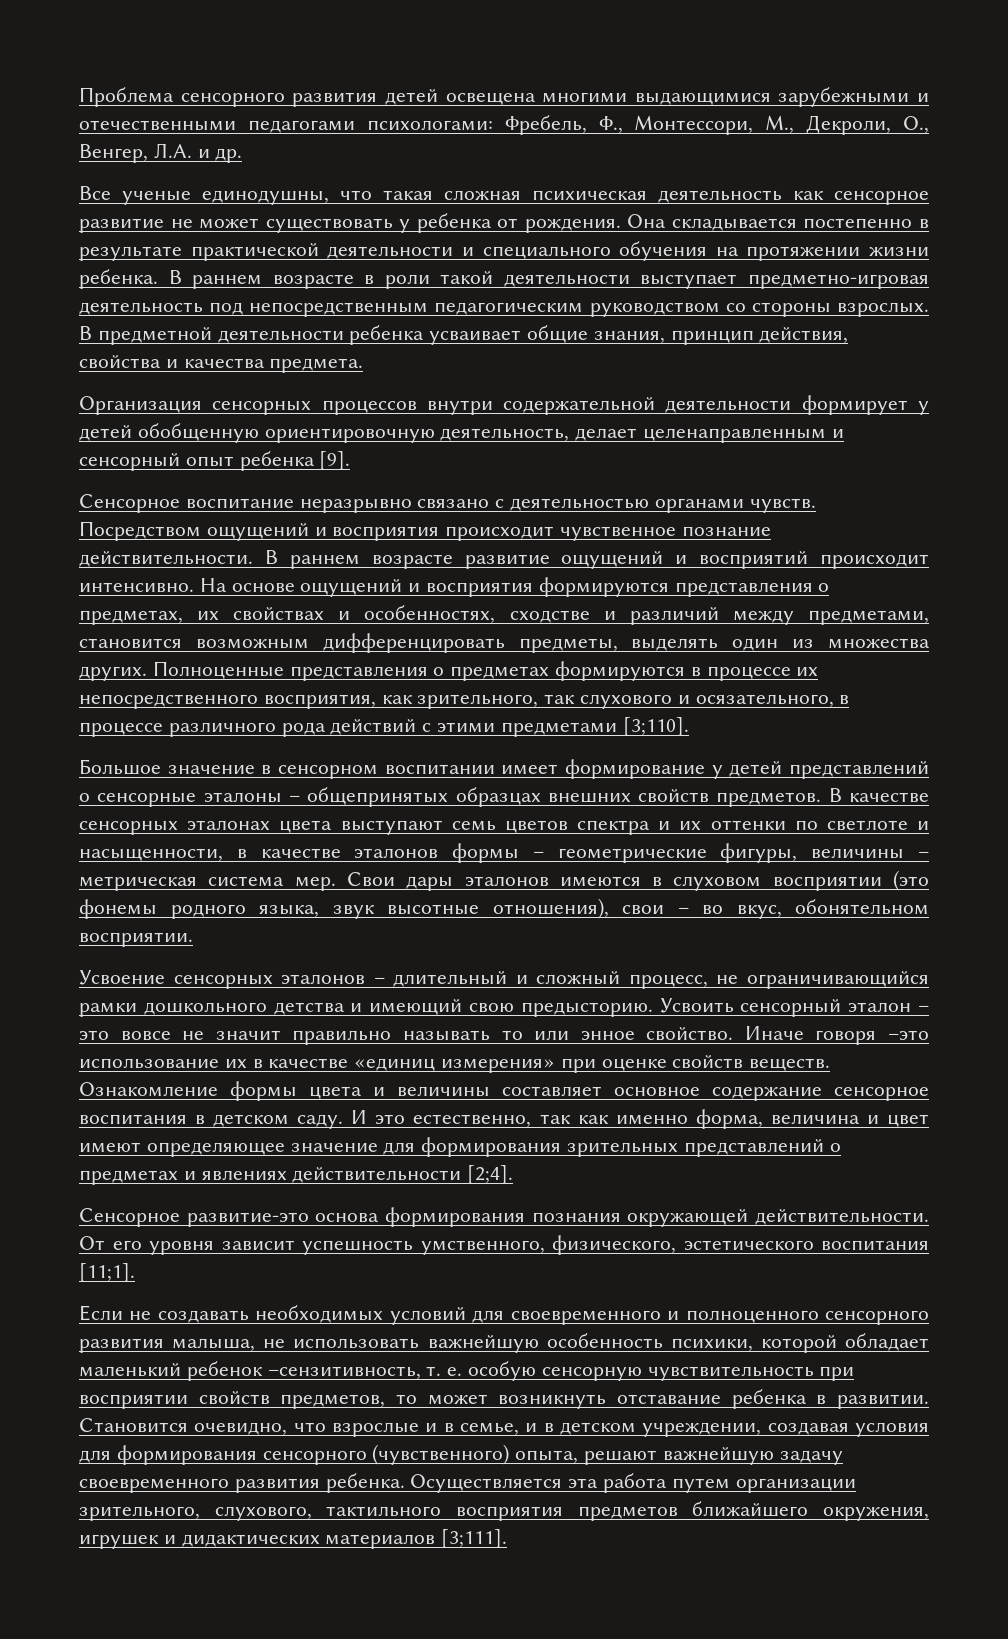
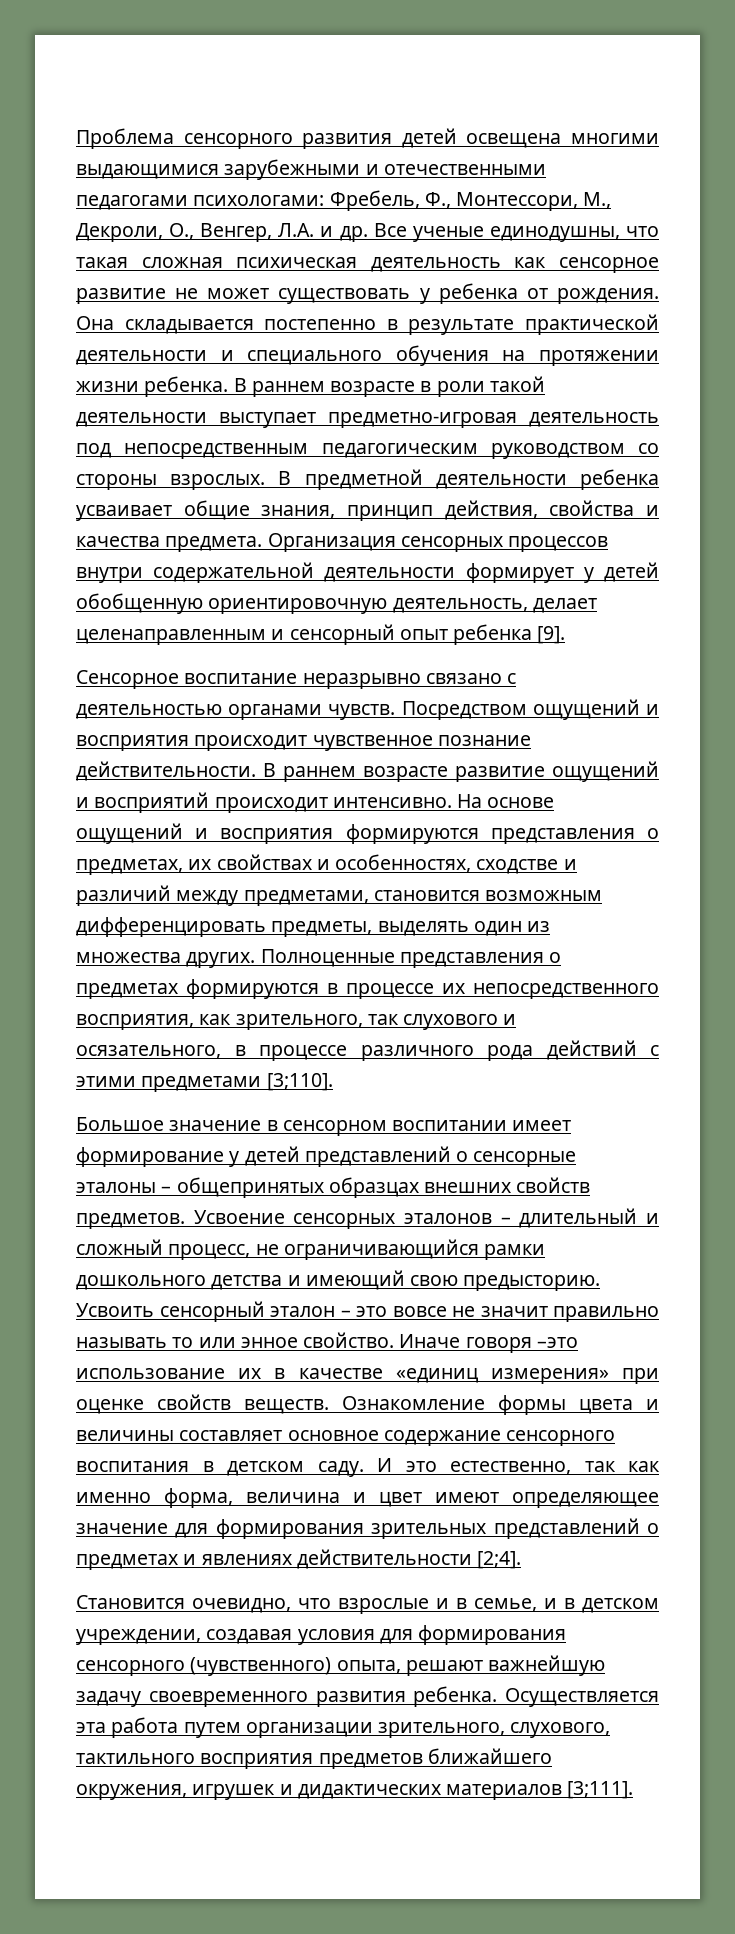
(243, 155) // -> (368, 234) none
(364, 365) // -> (263, 544) none
[828,788,929,803] [79,820,929,835] [79,843,930,863] [79,870,929,891] [79,898,929,919] [79,932,193,947] В качестве сенсорных эталонах цвета выступают семь цветов спектра и их оттенки по светлоте и насыщенности, в качестве эталонов формы – геометрические фигуры, величины – метрическая система мер. Свои дары эталонов имеются в слуховом восприятии (это фонемы родного языка, звук высотные отношения), свои – во вкус, обонятельном восприятии. // -> (185, 1221) none
[834,1087,929,1101] сенсорное -> [506,1430,616,1446] сенсорного
[79,1207,929,1227] [79,1235,929,1255] [79,1263,135,1282] [79,1305,930,1325] [79,1333,929,1353] [79,1361,855,1381] [79,1389,929,1409] Сенсорное развитие-это основа формирования познания окружающей действительности. От его уровня зависит успешность умственного, физического, эстетического воспитания [11;1]. // Если не создавать необходимых условий для своевременного и полноценного сенсорного развития малыша, не использовать важнейшую особенность психики, которой обладает маленький ребенок –сензитивность, т. е. особую сенсорную чувствительность при восприятии свойств предметов, то может возникнуть отставание ребенка в развитии. -> (522, 1560) none

